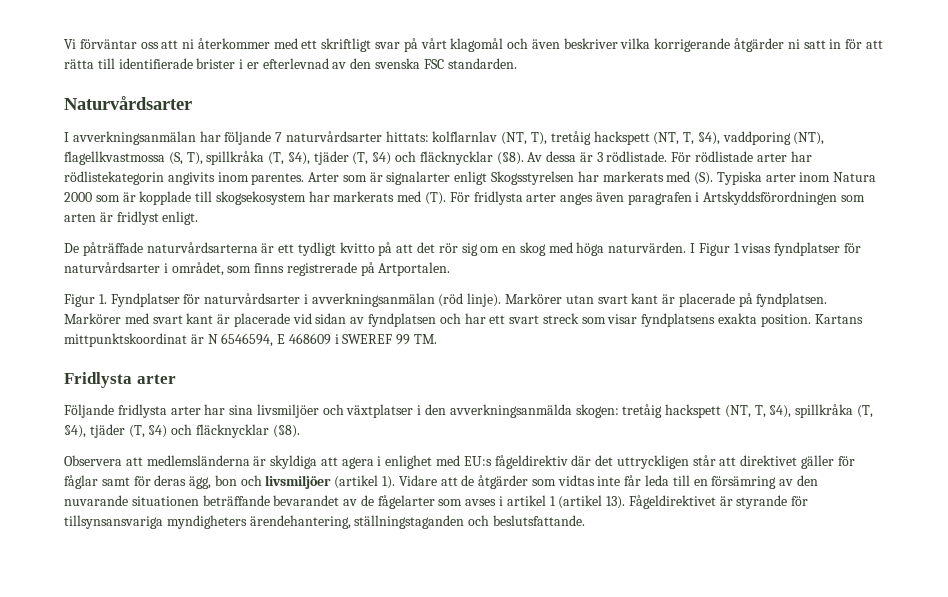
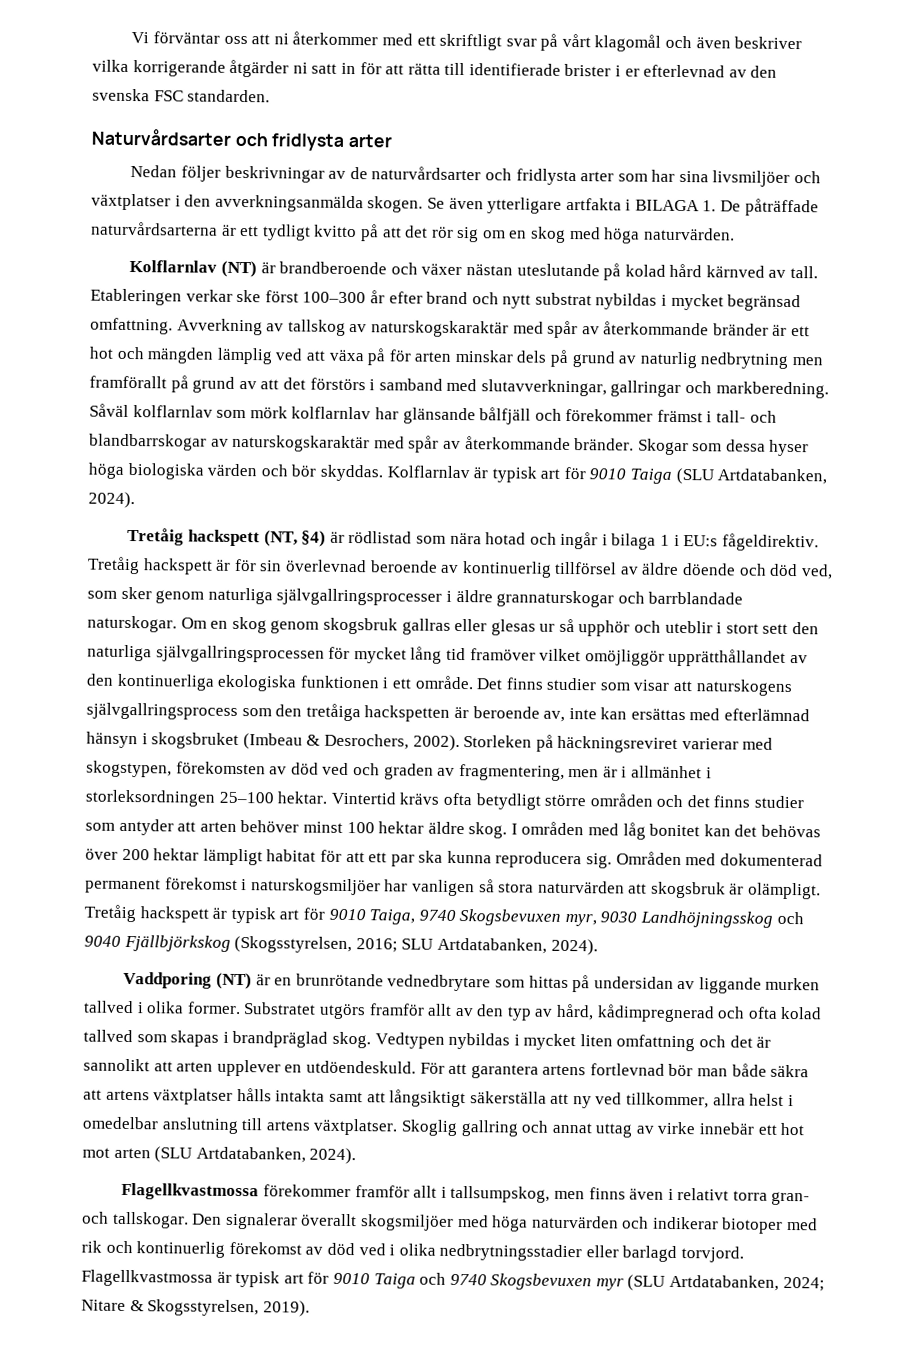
[64,131,825,145] [64,151,812,165] [64,171,877,185] [64,191,866,205] [64,211,199,225] // I avverkningsanmälan har följande 7 naturvårdsarter hittats: kolflarnlav (NT, T), tretåig hackspett (NT, T, §4), vaddporing (NT), flagellkvastmossa (S, T), spillkråka (T, §4), tjäder (T, §4) och fläcknycklar (§8). Av dessa är 3 rödlistade. För rödlistade arter har rödlistekategorin angivits inom parentes. Arter som är signalarter enligt Skogsstyrelsen har markerats med (S). Typiska arter inom Natura 2000 som är kopplade till skogsekosystem har markerats med (T). För fridlysta arter anges även paragrafen i Artskyddsförordningen som arten är fridlyst enligt. // -> [234,132,393,151] [130,164,822,187] [91,193,717,214] och fridlysta arter // Nedan följer beskrivningar av de naturvårdsarter och fridlysta arter som har sina livsmiljöer och växtplatser i den avverkningsanmälda skogen. Se även ytterligare artfakta i BILAGA 1.
[690,242,861,256] [64,262,451,276] [64,293,828,307] [64,313,863,327] [64,333,438,347] [64,372,176,388] [64,404,874,418] [64,424,300,438] [64,455,855,469] [64,475,818,489] [64,495,809,509] [64,515,585,529] I Figur 1 visas fyndplatser för naturvårdsarter i området, som finns registrerade på Artportalen. // Figur 1. Fyndplatser för naturvårdsarter i avverkningsanmälan (röd linje). Markörer utan svart kant är placerade på fyndplatsen. Markörer med svart kant är placerade vid sidan av fyndplatsen och har ett svart streck som visar fyndplatsens exakta position. Kartans mittpunktskoordinat är N 6546594, E 468609 i SWEREF 99 TM. // Fridlysta arter // Följande fridlysta arter har sina livsmiljöer och växtplatser i den avverkningsanmälda skogen: tretåig hackspett (NT, T, §4), spillkråka (T, §4), tjäder (T, §4) och fläcknycklar (§8). // Observera att medlemsländerna är skyldiga att agera i enlighet med EU:s fågeldirektiv där det uttryckligen står att direktivet gäller för fåglar samt för deras ägg, bon och livsmiljöer (artikel 1). Vidare att de åtgärder som vidtas inte får leda till en försämring av den nuvarande situationen beträffande bevarandet av de fågelarter som avses i artikel 1 (artikel 13). Fågeldirektivet är styrande för tillsynsansvariga myndigheters ärendehantering, ställningstaganden och beslutsfattande. -> [129,259,819,281] [90,288,802,312] [90,317,811,339] [89,346,824,369] [89,375,829,399] [89,403,777,425] [89,433,810,457] [88,462,828,485] [88,491,135,509] [127,527,819,552] [87,556,833,580] [87,586,744,608] [87,615,820,637] [87,644,808,667] [86,673,793,697] [86,702,811,722] [86,731,774,753] [86,760,712,781] [85,789,805,810] [85,818,822,840] [85,848,823,869] [85,877,822,900] [84,904,804,928] [84,934,598,956] [123,971,821,994] [83,1000,823,1023] [83,1029,772,1052] [83,1058,810,1079] [83,1087,794,1109] [82,1116,805,1138] [82,1146,357,1165] [121,1182,811,1206] [82,1211,819,1234] [81,1240,745,1263] [81,1269,825,1292] [81,1299,310,1317] // Kolflarnlav (NT) är brandberoende och växer nästan uteslutande på kolad hård kärnved av tall. Etableringen verkar ske först 100–300 år efter brand och nytt substrat nybildas i mycket begränsad omfattning. Avverkning av tallskog av naturskogskaraktär med spår av återkommande bränder är ett hot och mängden lämplig ved att växa på för arten minskar dels på grund av naturlig nedbrytning men framförallt på grund av att det förstörs i samband med slutavverkningar, gallringar och markberedning. Såväl kolflarnlav som mörk kolflarnlav har glänsande bålfjäll och förekommer främst i tall- och blandbarrskogar av naturskogskaraktär med spår av återkommande bränder. Skogar som dessa hyser höga biologiska värden och bör skyddas. Kolflarnlav är typisk art för 9010 Taiga (SLU Artdatabanken, 2024). // Tretåig hackspett (NT, §4) är rödlistad som nära hotad och ingår i bilaga 1 i EU:s fågeldirektiv. Tretåig hackspett är för sin överlevnad beroende av kontinuerlig tillförsel av äldre döende och död ved, som sker genom naturliga självgallringsprocesser i äldre grannaturskogar och barrblandade naturskogar. Om en skog genom skogsbruk gallras eller glesas ur så upphör och uteblir i stort sett den naturliga självgallringsprocessen för mycket lång tid framöver vilket omöjliggör upprätthållandet av den kontinuerliga ekologiska funktionen i ett område. Det finns studier som visar att naturskogens självgallringsprocess som den tretåiga hackspetten är beroende av, inte kan ersättas med efterlämnad hänsyn i skogsbruket (Imbeau & Desrochers, 2002). Storleken på häckningsreviret varierar med skogstypen, förekomsten av död ved och graden av fragmentering, men är i allmänhet i storleksordningen 25–100 hektar. Vintertid krävs ofta betydligt större områden och det finns studier som antyder att arten behöver minst 100 hektar äldre skog. I områden med låg bonitet kan det behövas över 200 hektar lämpligt habitat för att ett par ska kunna reproducera sig. Områden med dokumenterad permanent förekomst i naturskogsmiljöer har vanligen så stora naturvärden att skogsbruk är olämpligt. Tretåig hackspett är typisk art för 9010 Taiga, 9740 Skogsbevuxen myr, 9030 Landhöjningsskog och 9040 Fjällbjörkskog (Skogsstyrelsen, 2016; SLU Artdatabanken, 2024). // Vaddporing (NT) är en brunrötande vednedbrytare som hittas på undersidan av liggande murken tallved i olika former. Substratet utgörs framför allt av den typ av hård, kådimpregnerad och ofta kolad tallved som skapas i brandpräglad skog. Vedtypen nybildas i mycket liten omfattning och det är sannolikt att arten upplever en utdöendeskuld. För att garantera artens fortlevnad bör man både säkra att artens växtplatser hålls intakta samt att långsiktigt säkerställa att ny ved tillkommer, allra helst i omedelbar anslutning till artens växtplatser. Skoglig gallring och annat uttag av virke innebär ett hot mot arten (SLU Artdatabanken, 2024). // Flagellkvastmossa förekommer framför allt i tallsumpskog, men finns även i relativt torra gran- och tallskogar. Den signalerar överallt skogsmiljöer med höga naturvärden och indikerar biotoper med rik och kontinuerlig förekomst av död ved i olika nedbrytningsstadier eller barlagd torvjord. Flagellkvastmossa är typisk art för 9010 Taiga och 9740 Skogsbevuxen myr (SLU Artdatabanken, 2024; Nitare & Skogsstyrelsen, 2019).

